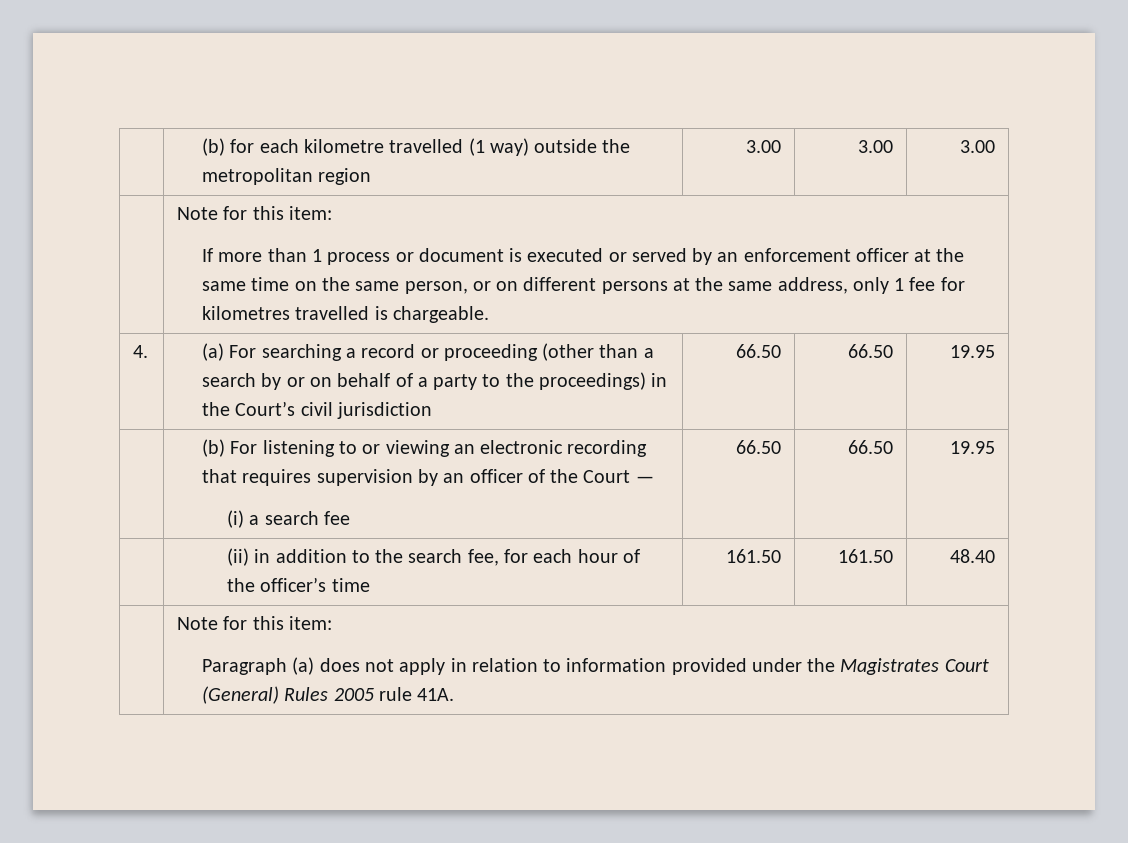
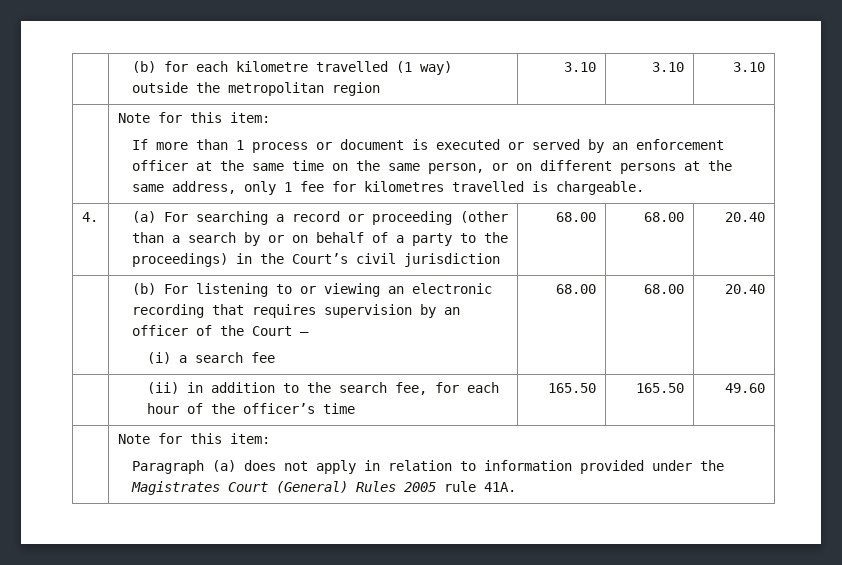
[745,140,781,153] [857,140,893,153] [959,140,995,153] 3.00 | 3.00 | 3.00 -> [564,62,597,72] [652,62,685,72] [733,62,766,72] 3.10 | 3.10 | 3.10
[735,344,781,358] [847,344,893,358] [949,345,995,358] 66.50 | 66.50 | 19.95 -> [556,212,597,222] [644,212,685,222] [725,212,766,222] 68.00 | 68.00 | 20.40
[735,440,781,454] [847,440,893,454] [949,441,995,454] 66.50 | 66.50 | 19.95 -> [556,284,597,294] [644,284,685,294] [725,284,766,294] 68.00 | 68.00 | 20.40
[725,549,781,563] [837,549,893,563] [949,549,995,563] 161.50 | 161.50 | 48.40 -> [548,383,597,393] [636,383,685,393] [725,383,766,393] 165.50 | 165.50 | 49.60

